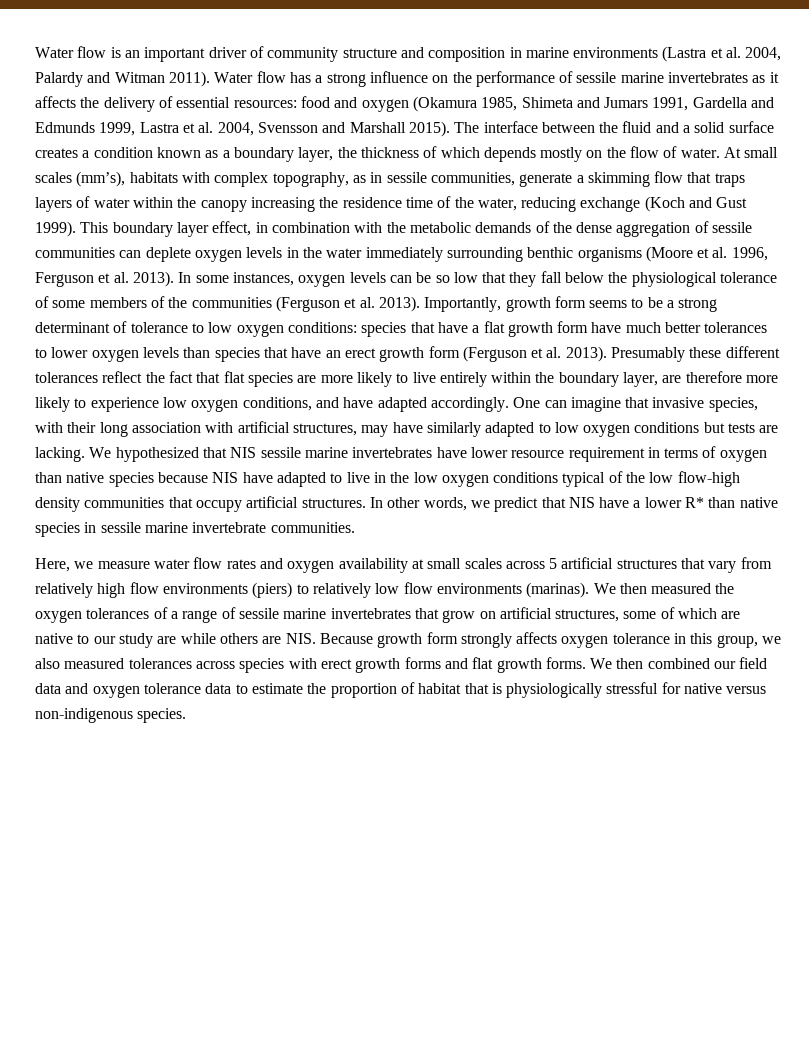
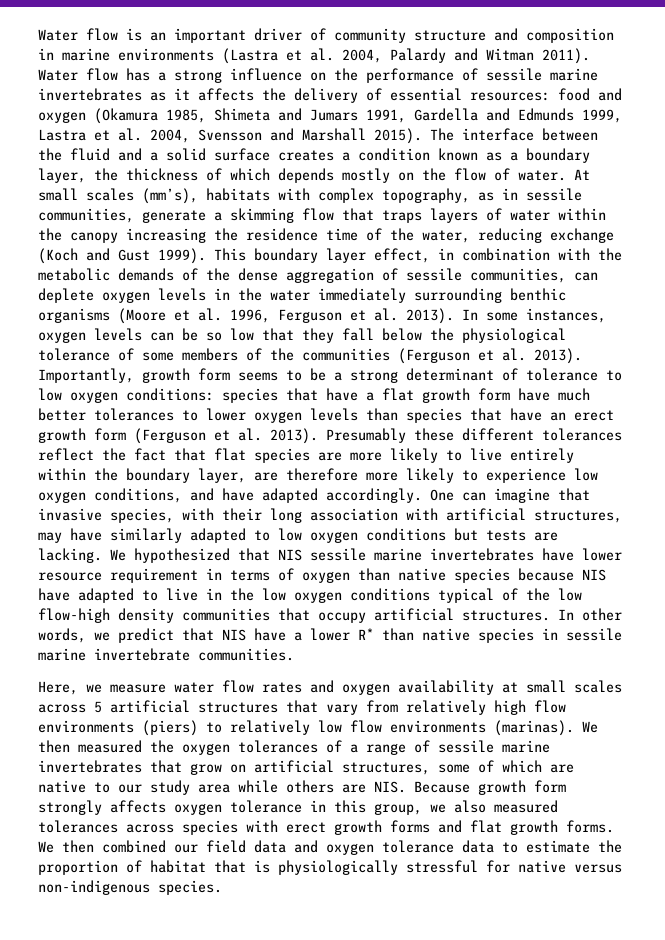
[35,247,115,258] communities -> [470,268,566,283] communities,
[157,636,177,644] are -> [198,784,230,793] area

